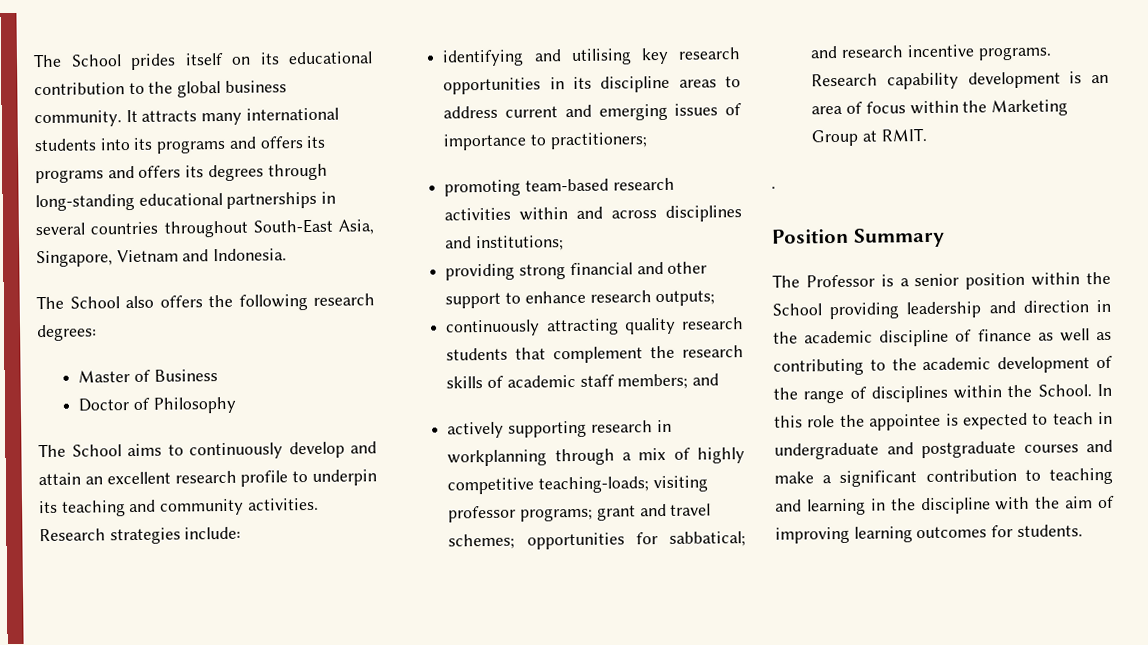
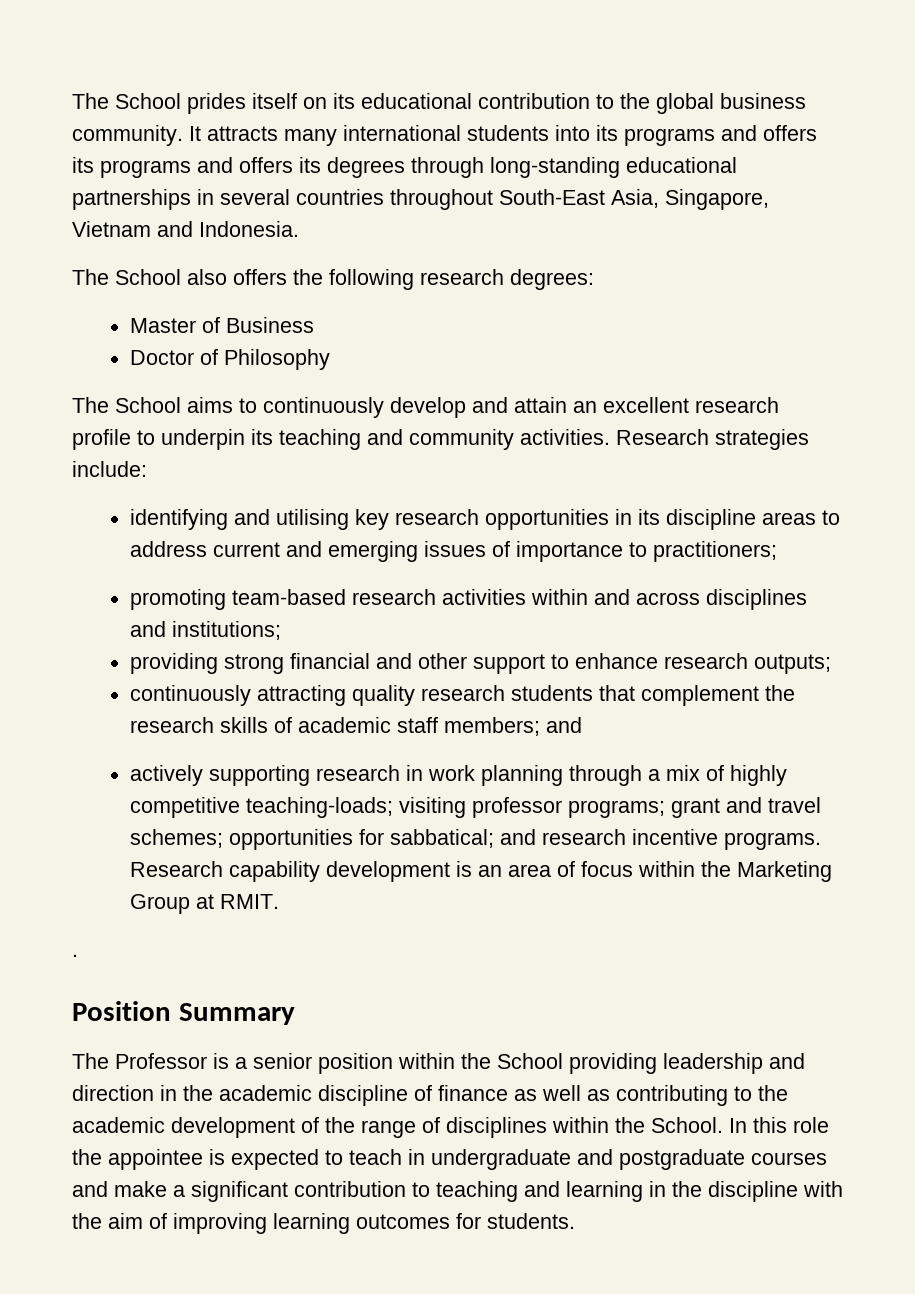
[447,449,548,467] workplanning -> [428,765,564,786] work planning

